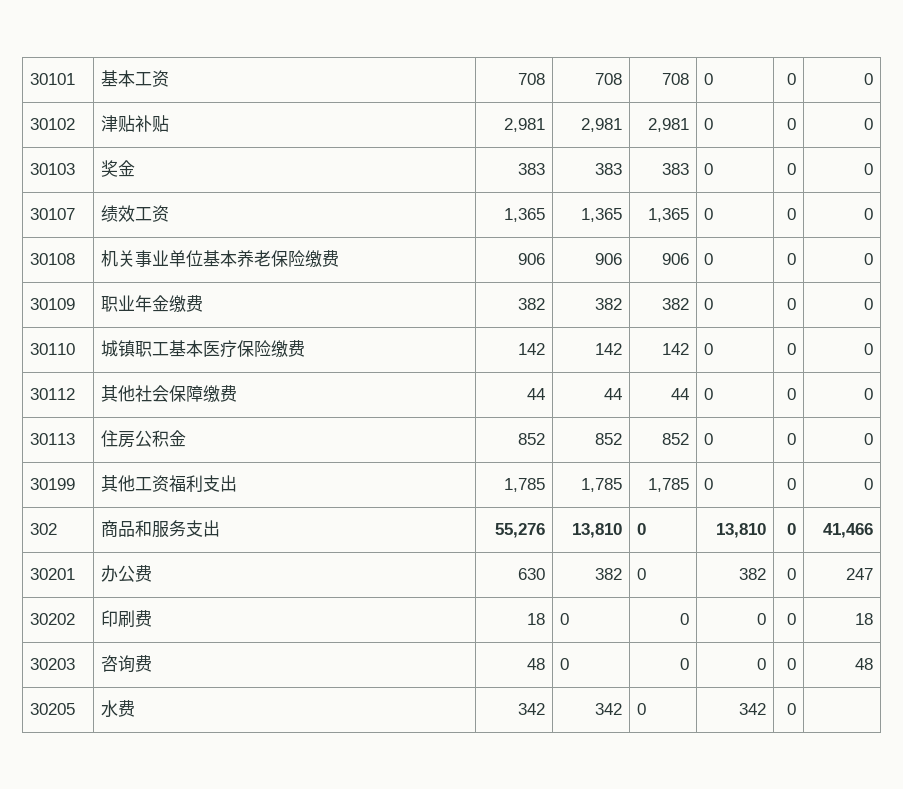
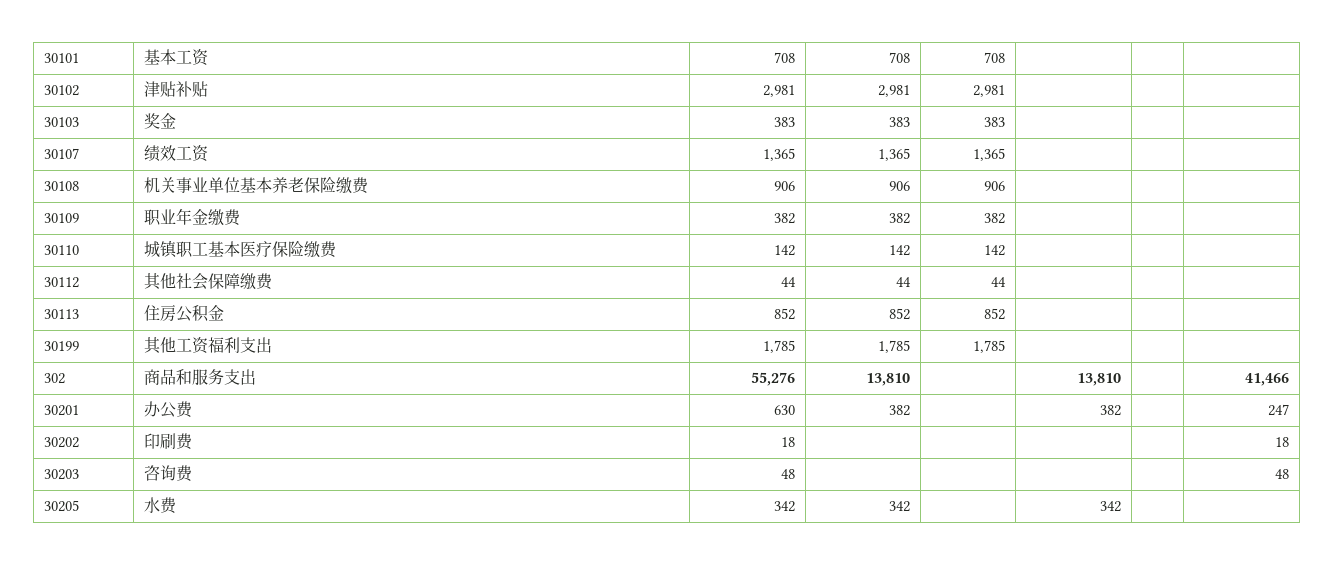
[703,73,713,85] [787,73,797,85] [864,73,874,85] 0 | 0 | 0 -> (1006, 57) | |
[703,118,713,130] [787,118,797,130] [864,118,874,130] 0 | 0 | 0 -> (1006, 91) | |
[703,163,713,175] [787,163,797,175] [864,163,874,175] 0 | 0 | 0 -> (1006, 122) | |
[703,208,713,220] [787,208,797,220] [864,208,874,220] 0 | 0 | 0 -> (1006, 154) | |
[703,253,713,265] [787,253,797,265] [864,253,874,265] 0 | 0 | 0 -> (1006, 186) | |
[703,298,713,310] [787,298,797,310] [864,298,874,310] 0 | 0 | 0 -> (1006, 218) | |
[703,343,713,355] [787,343,797,355] [864,343,874,355] 0 | 0 | 0 -> (1006, 250) | |
[703,388,713,400] [787,388,797,400] [864,388,874,400] 0 | 0 | 0 -> (1007, 282) | |
[703,433,713,445] [787,433,797,445] [864,433,874,445] 0 | 0 | 0 -> (1006, 314) | |
[703,478,713,490] [787,478,797,490] [864,478,874,490] 0 | 0 | 0 -> (1006, 346) | |
[636,523,646,535] [716,523,767,538] [787,523,797,535] 0 | 13,810 | 0 -> [1077,373,1122,386] | 13,810 |
[636,568,646,580] [739,568,767,580] [787,568,797,580] 0 | 382 | 0 -> [1100,405,1122,416] | 382 |
[559,613,569,625] [680,613,690,625] [757,613,767,625] [787,613,797,625] 0 | 0 | 0 | 0 -> (796, 442) | | |
[559,658,569,670] [680,658,690,670] [757,658,767,670] [787,658,797,670] 0 | 0 | 0 | 0 -> (796, 474) | | |
[636,703,646,715] [739,703,767,715] [787,703,797,715] 0 | 342 | 0 -> [1100,501,1122,512] | 342 |

